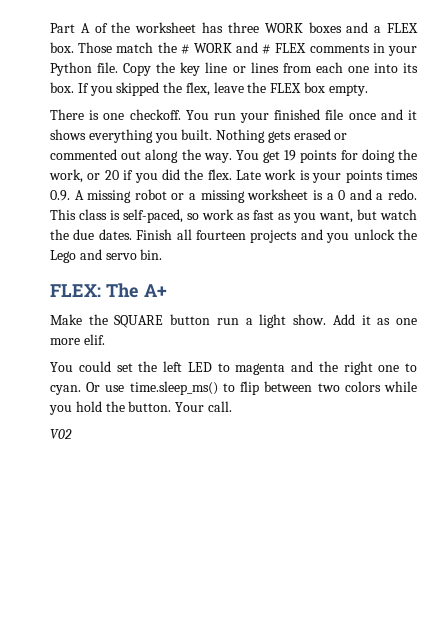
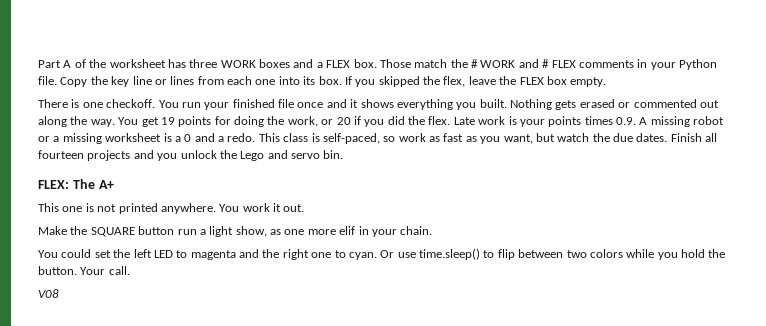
(167, 290) none -> [38,203,305,214] // This one is not printed anywhere. You work it out.
[293,314,418,325] [50,334,105,345] show. Add it as one more elif. -> [235,226,433,237] show, as one more elif in your chain.
[129,381,218,395] time.sleep_ms() -> [419,248,480,260] time.sleep()
[50,429,72,439] V02 -> [38,289,59,298] V08

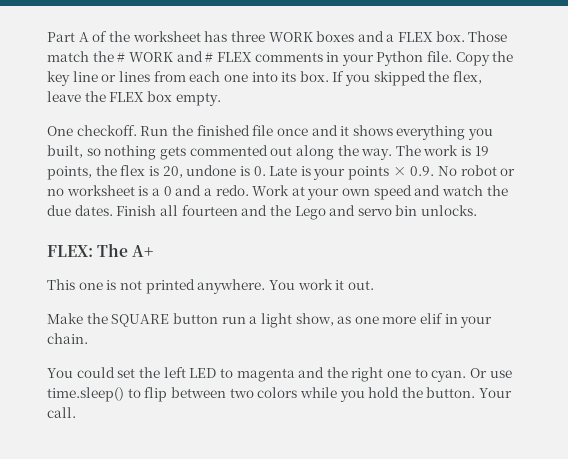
[38,99,230,110] There is one checkoff. You run your -> [47,125,193,136] One checkoff. Run the
[479,99,631,110] built. Nothing gets erased or -> [47,145,186,160] built, so nothing gets
[118,116,725,127] [38,133,102,144] You get 19 points for doing the work, or 20 if you did the flex. Late work is your points times 0.9. A missing robot or a missing -> [395,145,489,156] [47,165,516,180] [47,188,64,196] The work is 19 points, the flex is 20, undone is 0. Late is your points × 0.9. No robot or no
[258,133,555,144] This class is self-paced, so work as fast as you want, but -> [252,185,441,200] Work at your own speed and
[87,150,217,161] projects and you unlock -> [241,205,268,216] and
[323,150,344,159] bin. -> [395,205,478,216] bin unlocks.
[38,289,59,298] // V08 -> (76, 412) none

